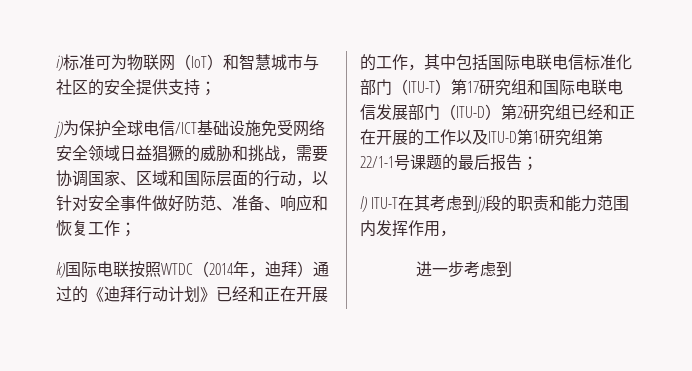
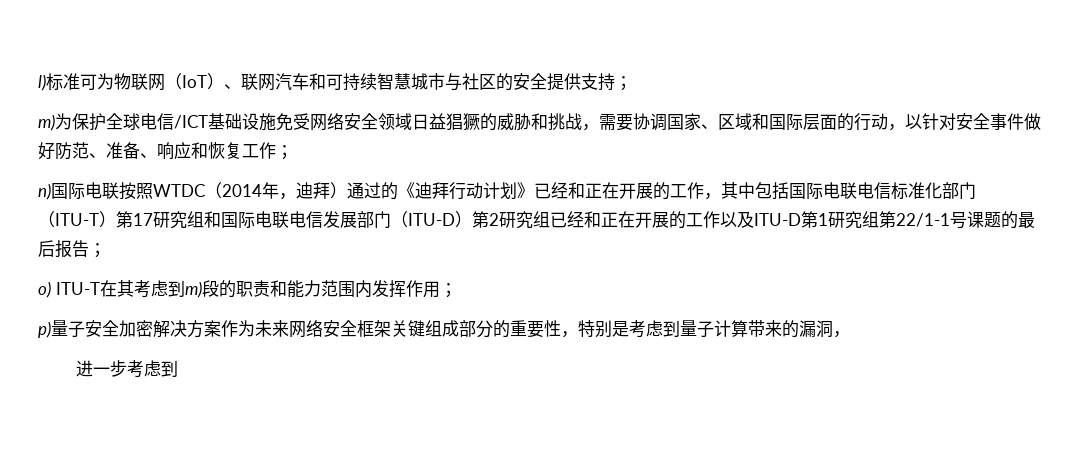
[56,55,63,71] i) -> [38,74,46,91] l)
[223,54,239,70] 和 -> [224,73,377,91] 、联网汽车和可持续
[54,121,63,138] j) -> [38,114,55,131] m)
[56,262,65,278] k) -> [38,183,51,200] n)
[360,196,367,212] l) -> [38,281,51,298] o)
[476,196,486,213] j) -> [184,281,202,298] m)
(440, 229) none -> [439,283,457,298] [38,320,833,338] ； // p)量子安全加密解决方案作为未来网络安全框架关键组成部分的重要性，特别是考虑到量子计算带来的漏洞

